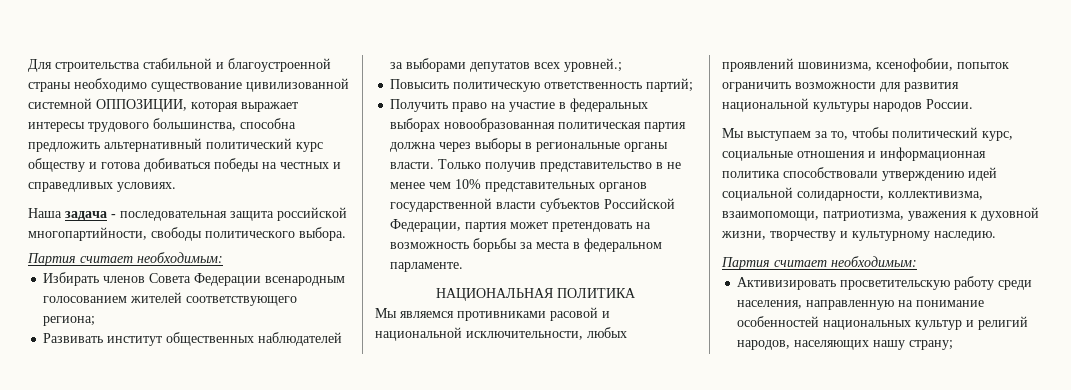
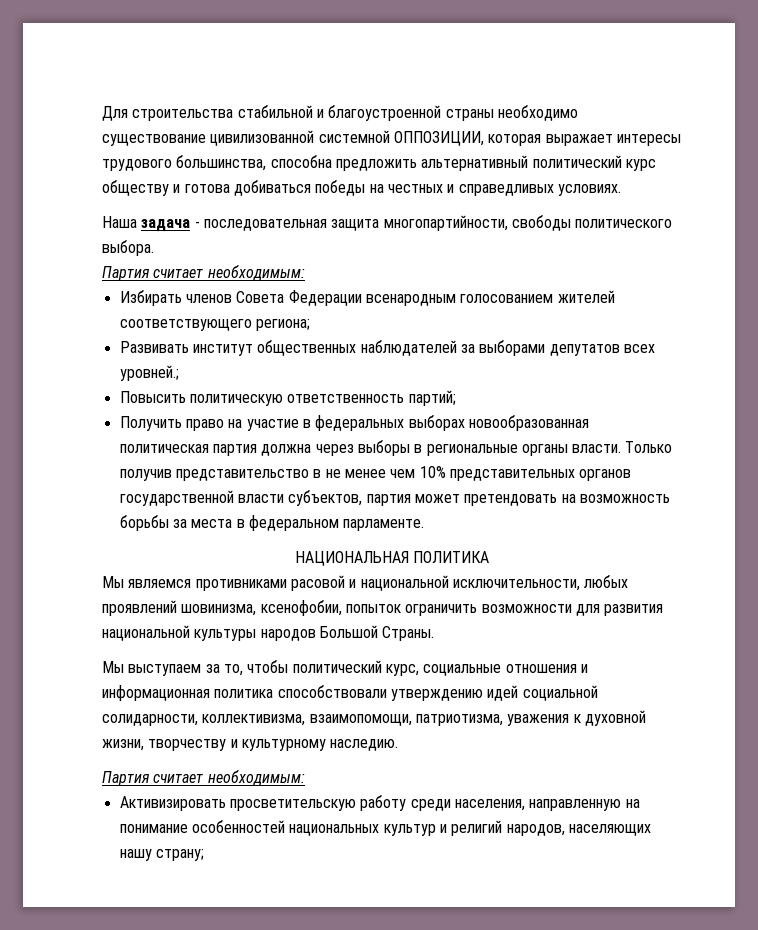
[277,207,347,221] российской -> (380, 225) none
[540,198,676,212] [390,219,462,232] субъектов Российской Федерации, -> [288,490,363,506] субъектов,
[926,99,973,109] России. -> [319,625,435,641] Большой Страны.

